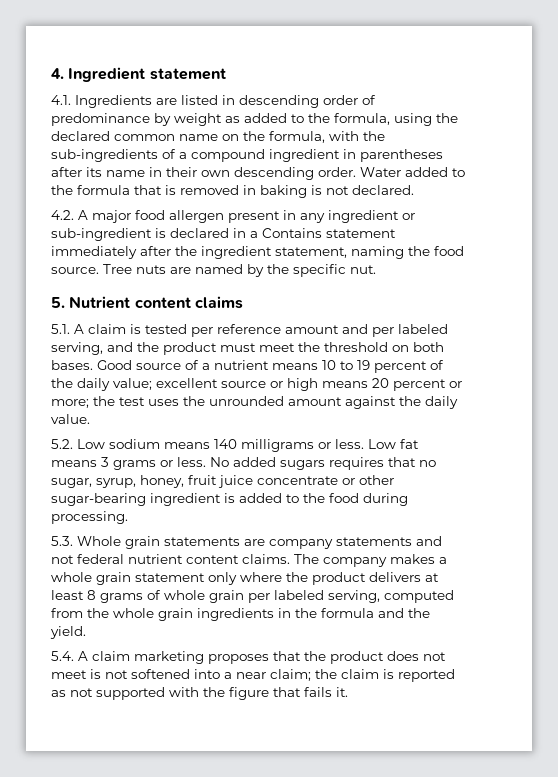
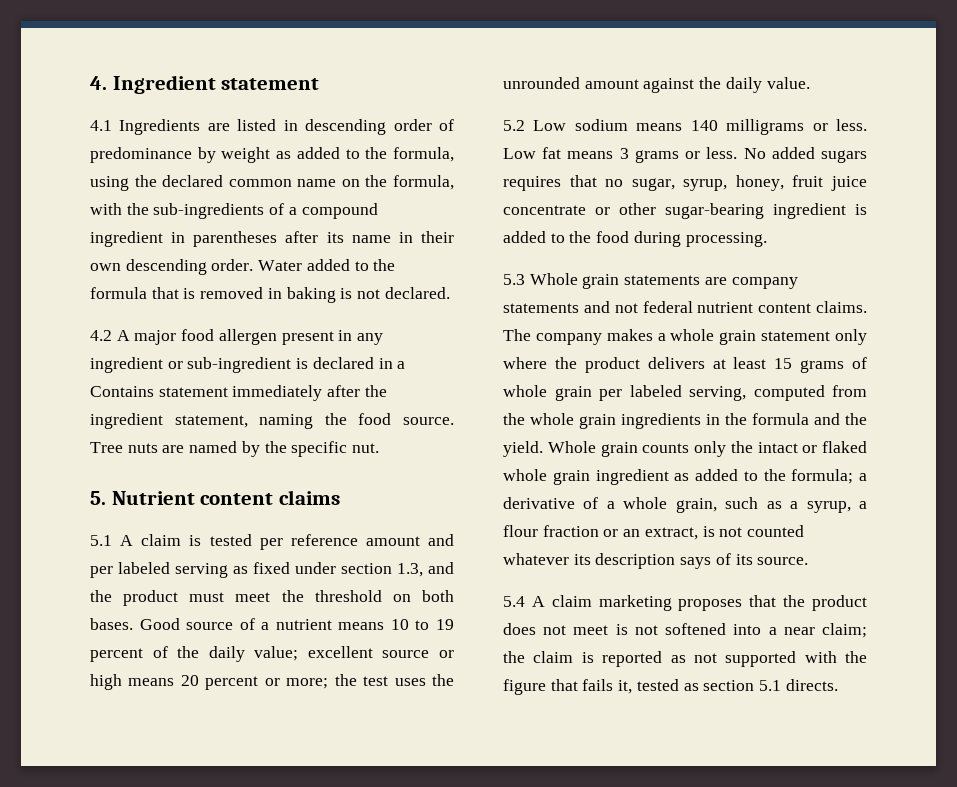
[51,95,71,105] 4.1. -> [90,120,112,131] 4.1
[51,210,74,220] 4.2. -> [90,330,112,341] 4.2
[51,324,70,334] 5.1. -> [90,535,112,546] 5.1
[51,342,103,355] serving, -> [175,562,423,578] serving as fixed under section 1.3,
[51,439,73,449] 5.2. -> [503,120,525,131] 5.2
[51,536,73,546] 5.3. -> [503,274,525,285] 5.3
[87,590,96,600] 8 -> [774,358,793,369] 15
[51,651,74,661] // 5.4. -> [547,441,867,457] [503,469,867,485] [503,497,867,513] [503,525,805,540] [503,553,809,569] [503,596,525,607] Whole grain counts only the intact or flaked whole grain ingredient as added to the formula; a derivative of a whole grain, such as a syrup, a flour fraction or an extract, is not counted whatever its description says of its source. // 5.4
[336,687,348,697] it. -> [618,679,838,694] it, tested as section 5.1 directs.

